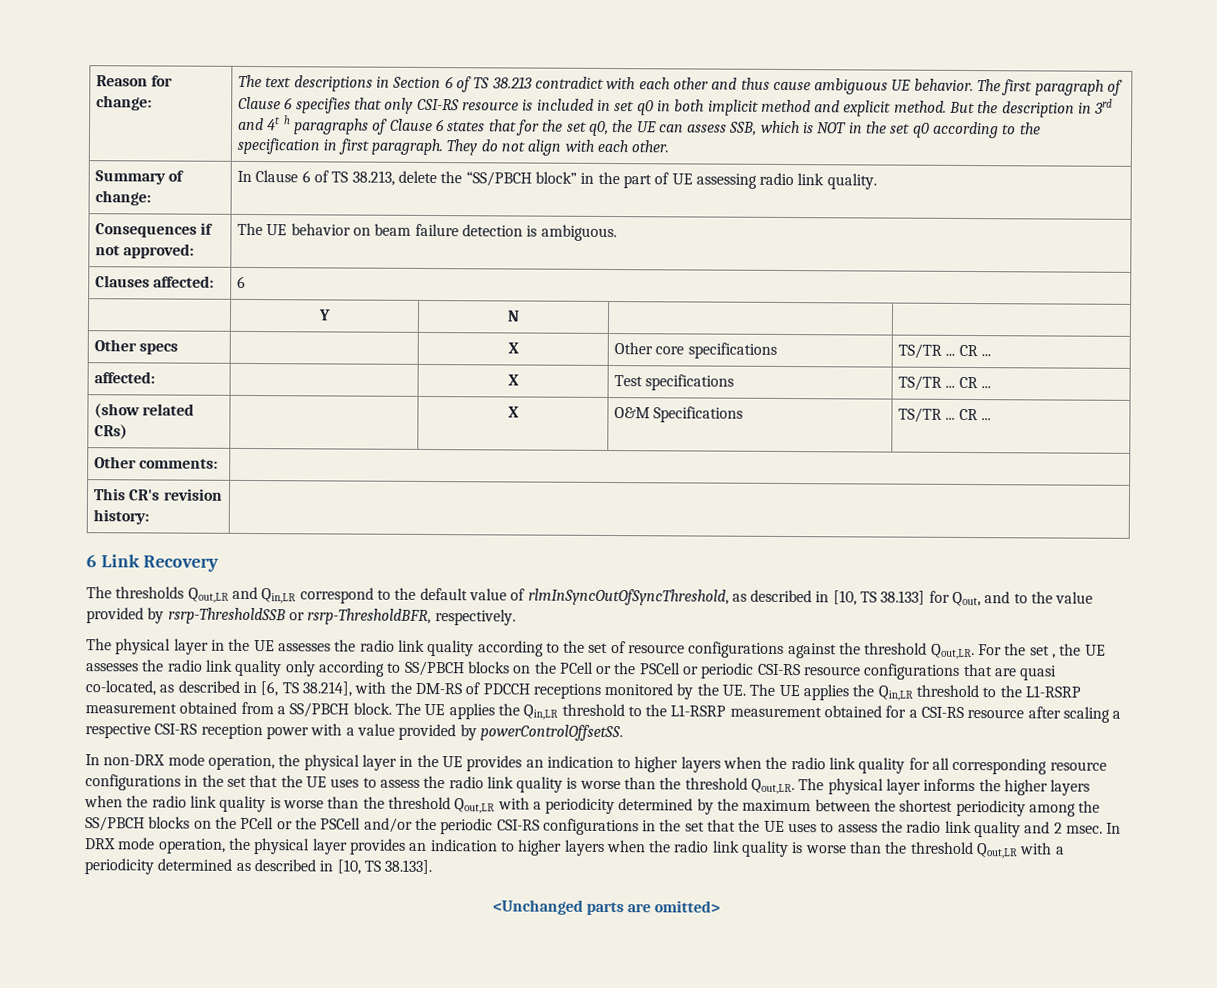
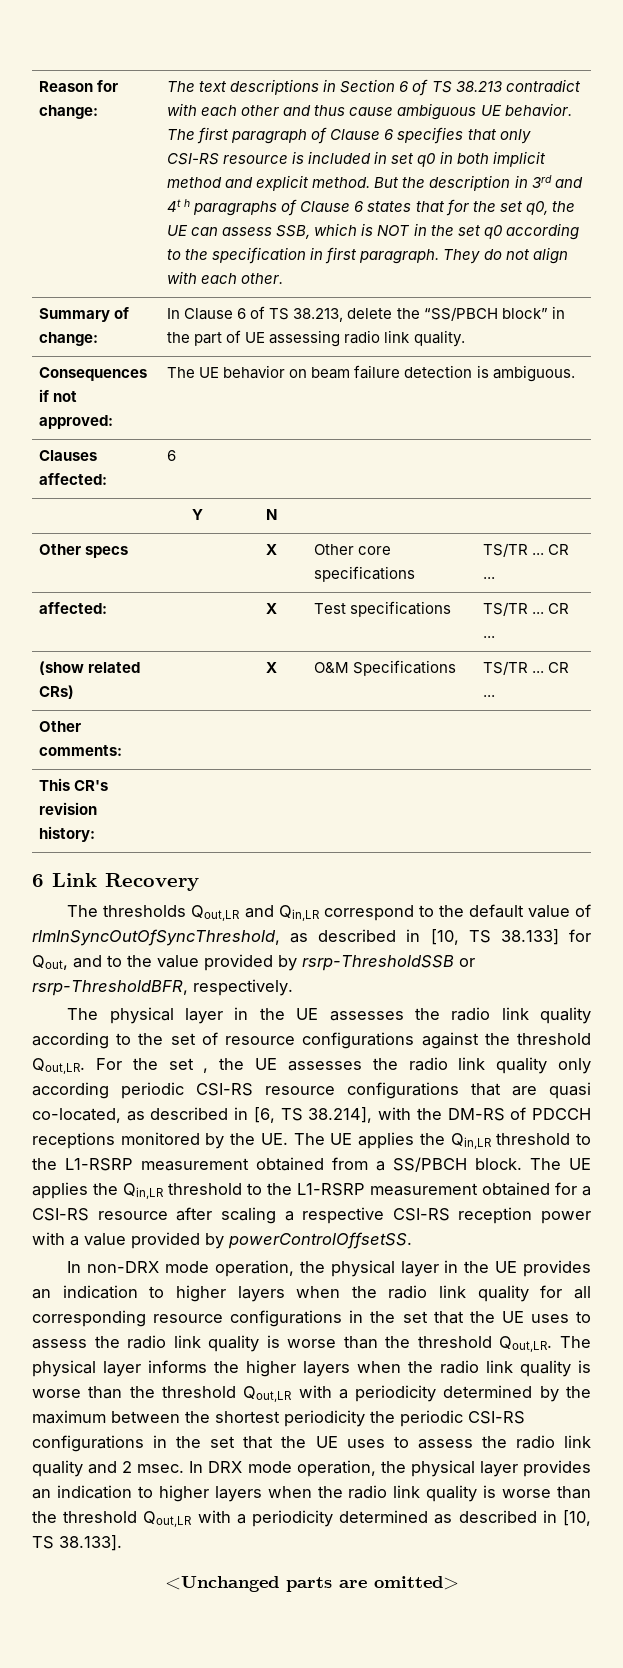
[386,660,700,677] to SS/PBCH blocks on the PCell or the PSCell or -> (109, 1090) none
[1029,800,1101,817] [85,816,413,833] among the SS/PBCH blocks on the PCell or the PSCell and/or -> (365, 1418) none

